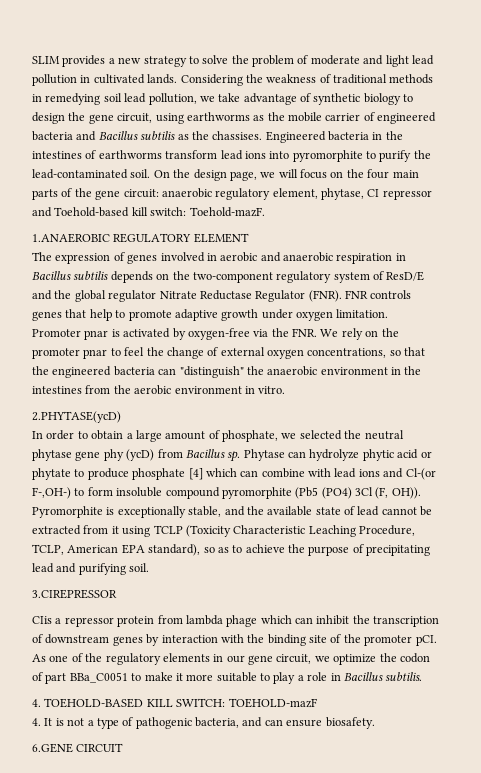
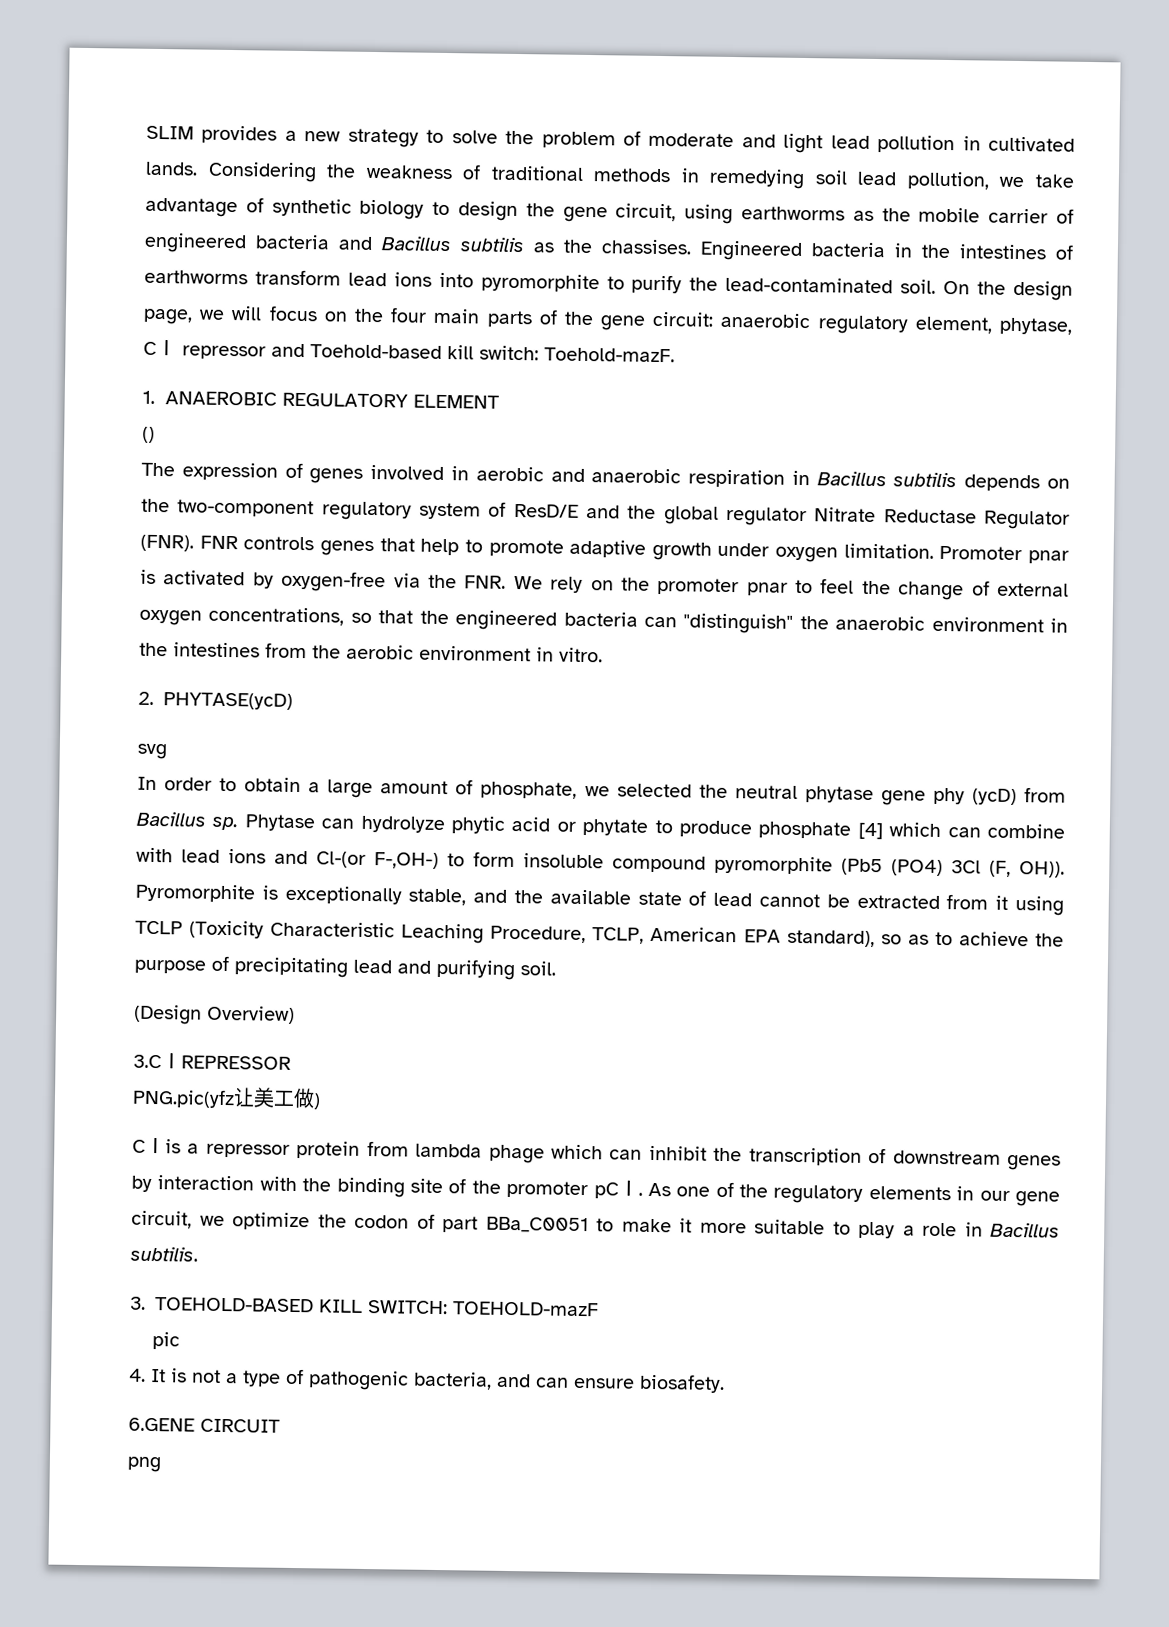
[32,233,110,243] 1.ANAEROBIC -> [142,390,278,406] 1. ANAEROBIC
(249, 238) none -> [142,426,155,443] // ()
[32,411,121,423] 2.PHYTASE(ycD) -> [138,691,293,710] [137,743,167,760] 2. PHYTASE(ycD) // svg
(150, 567) none -> [134,1004,295,1025] // (Design Overview)
(117, 594) none -> [132,1087,321,1110] // PNG.pic(yfz让美工做)
[32,699,41,707] 4. -> [130,1296,146,1310] 3.
(317, 703) none -> [152,1332,181,1350] // pic
(124, 747) none -> [127,1456,161,1473] // png

